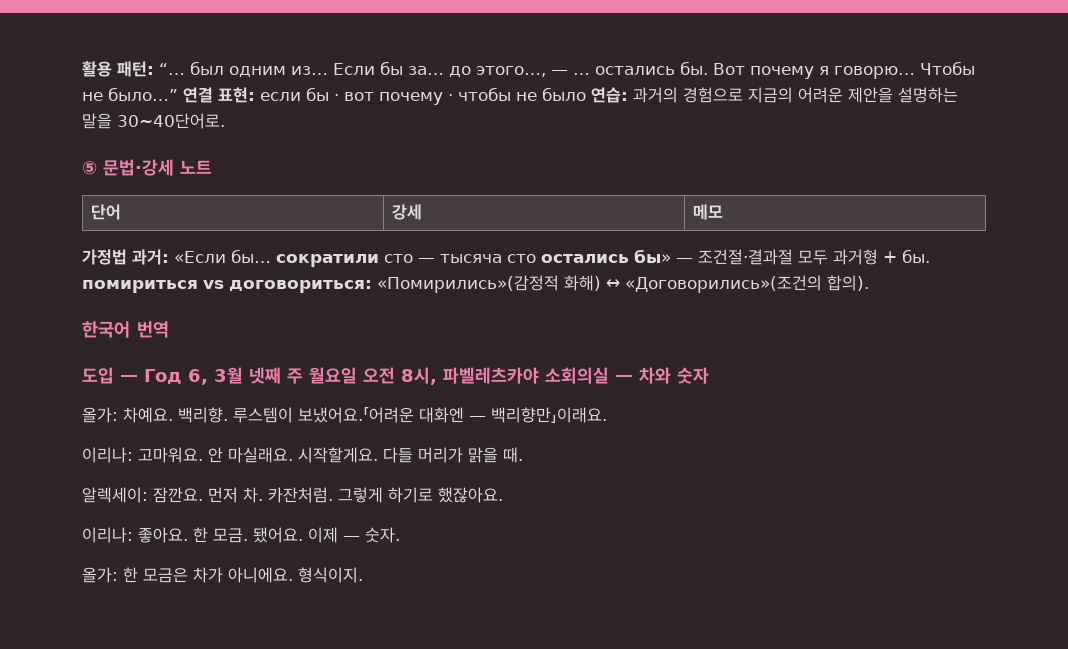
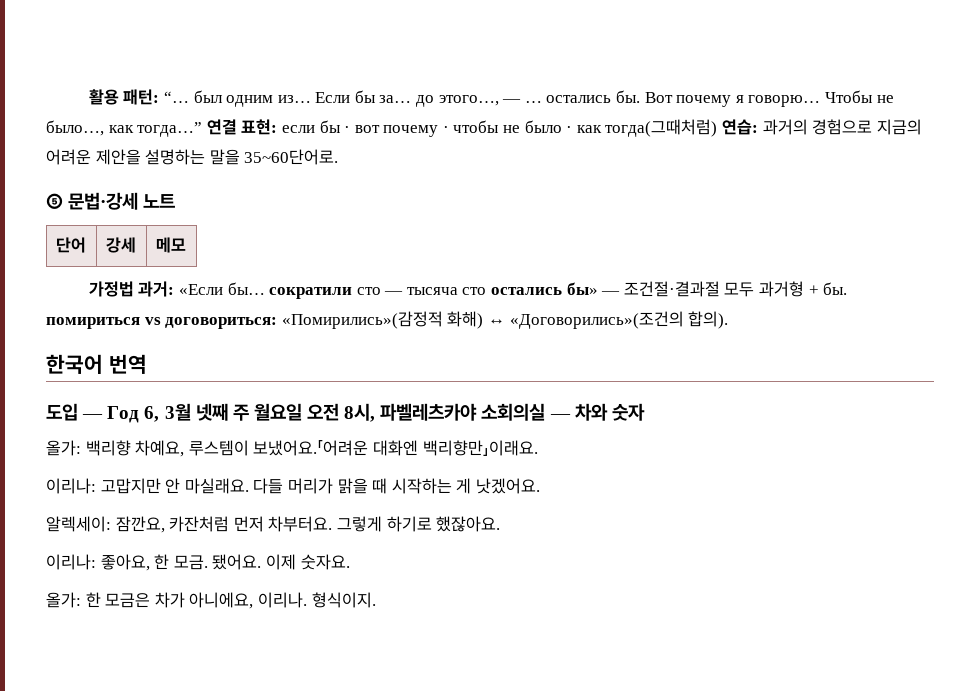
[108,87,178,101] было…” -> [46,120,203,137] было…, как тогда…”
(586, 94) none -> [566,119,718,137] · как тогда(그때처럼)
[117,113,225,129] 30~40단어로. -> [244,149,339,165] 35~60단어로.
[123,407,228,423] 차예요. 백리향. -> [85,440,185,457] 백리향 차예요,
[469,416,486,421] — -> (418, 448) none
[138,447,203,463] 고마워요. -> [100,478,161,494] 고맙지만
[298,447,378,463] 시작할게요. -> (249, 486) none
[503,447,523,463] [82,487,333,503] 때. // 알렉세이: 잠깐요. 먼저 차. 카잔처럼. -> [372,478,540,494] [46,516,333,533] 때 시작하는 게 낫겠어요. // 알렉세이: 잠깐요, 카잔처럼 먼저 차부터요.
[138,527,188,543] 좋아요. -> [100,554,150,571] 좋아요,
[343,527,400,543] — 숫자. -> [300,554,350,570] 숫자요.
[228,567,293,583] 아니에요. -> [189,592,307,609] 아니에요, 이리나.

